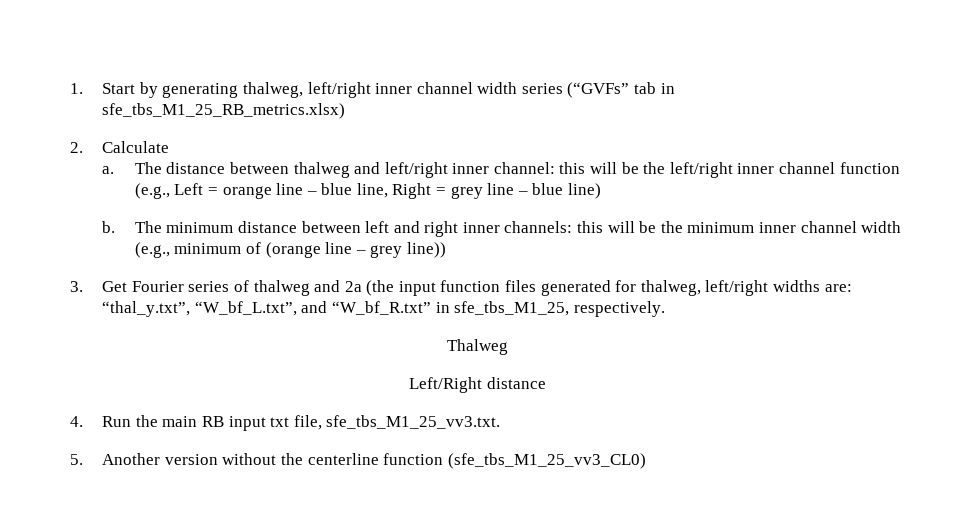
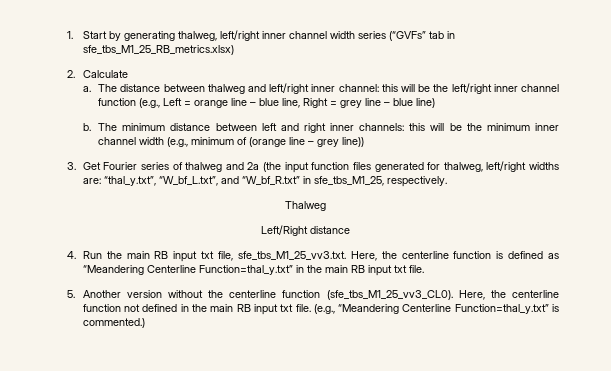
(501, 422) none -> [350,251,559,261] [82,265,424,276] Here, the centerline function is defined as “Meandering Centerline Function=thal_y.txt” in the main RB input txt file.
[447,453,646,469] (sfe_tbs_M1_25_vv3_CL0) -> [326,290,560,300] [82,304,560,315] [82,318,145,328] (sfe_tbs_M1_25_vv3_CL0). Here, the centerline function not defined in the main RB input txt file. (e.g., “Meandering Centerline Function=thal_y.txt” is commented.)

